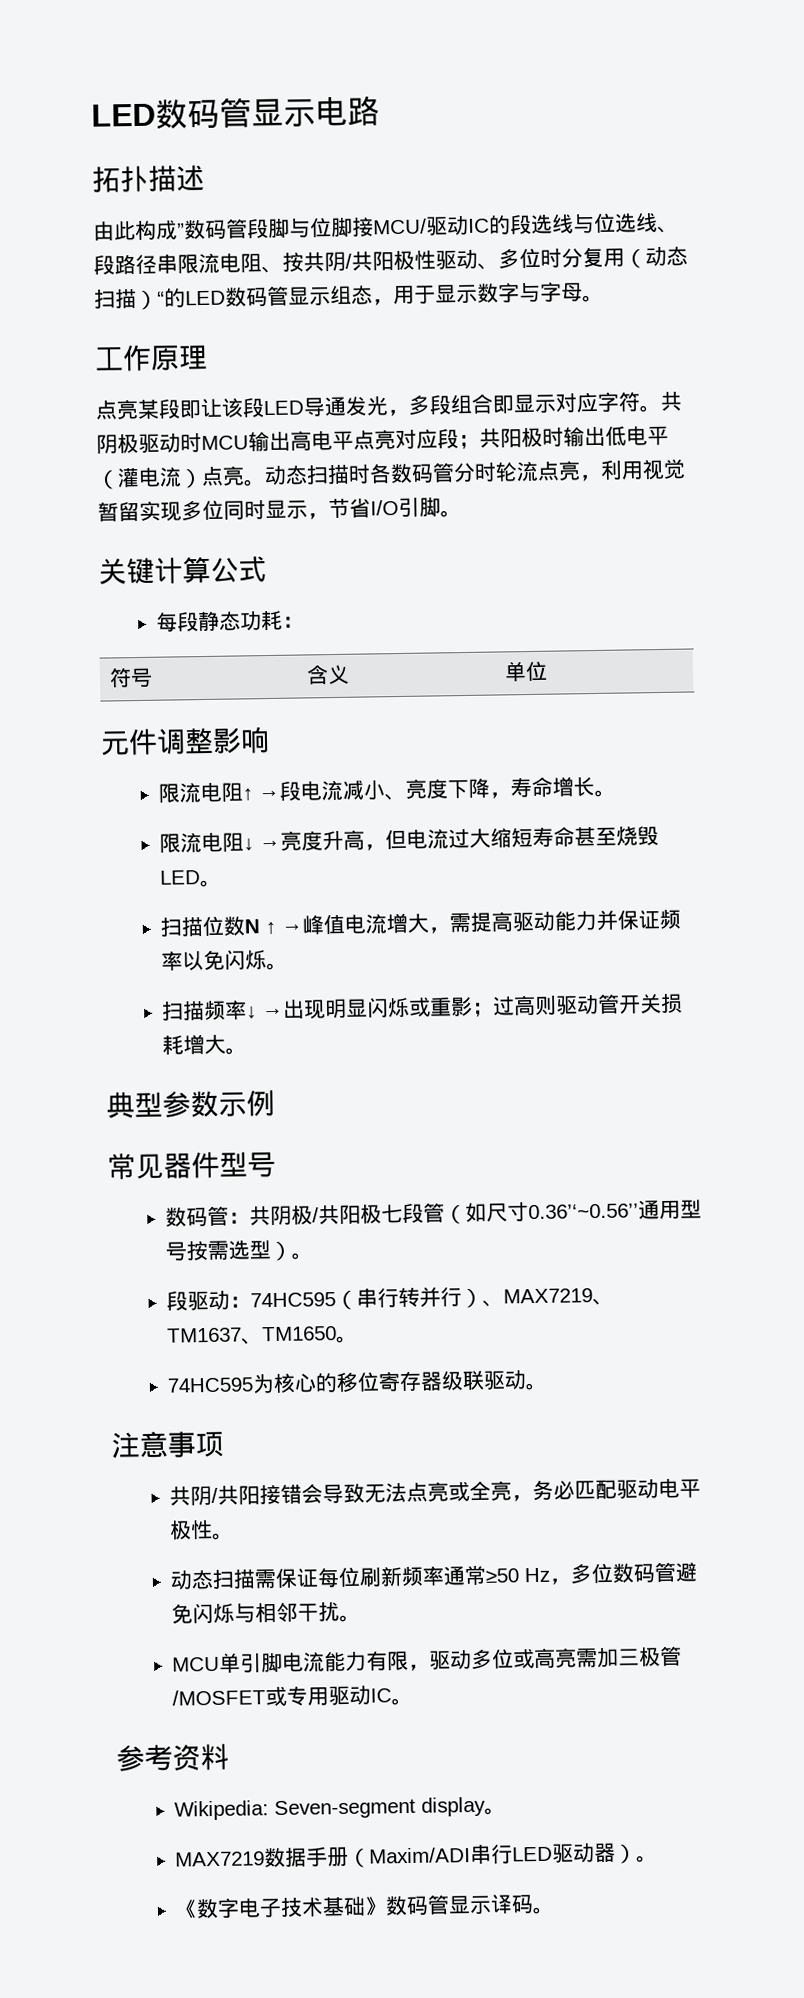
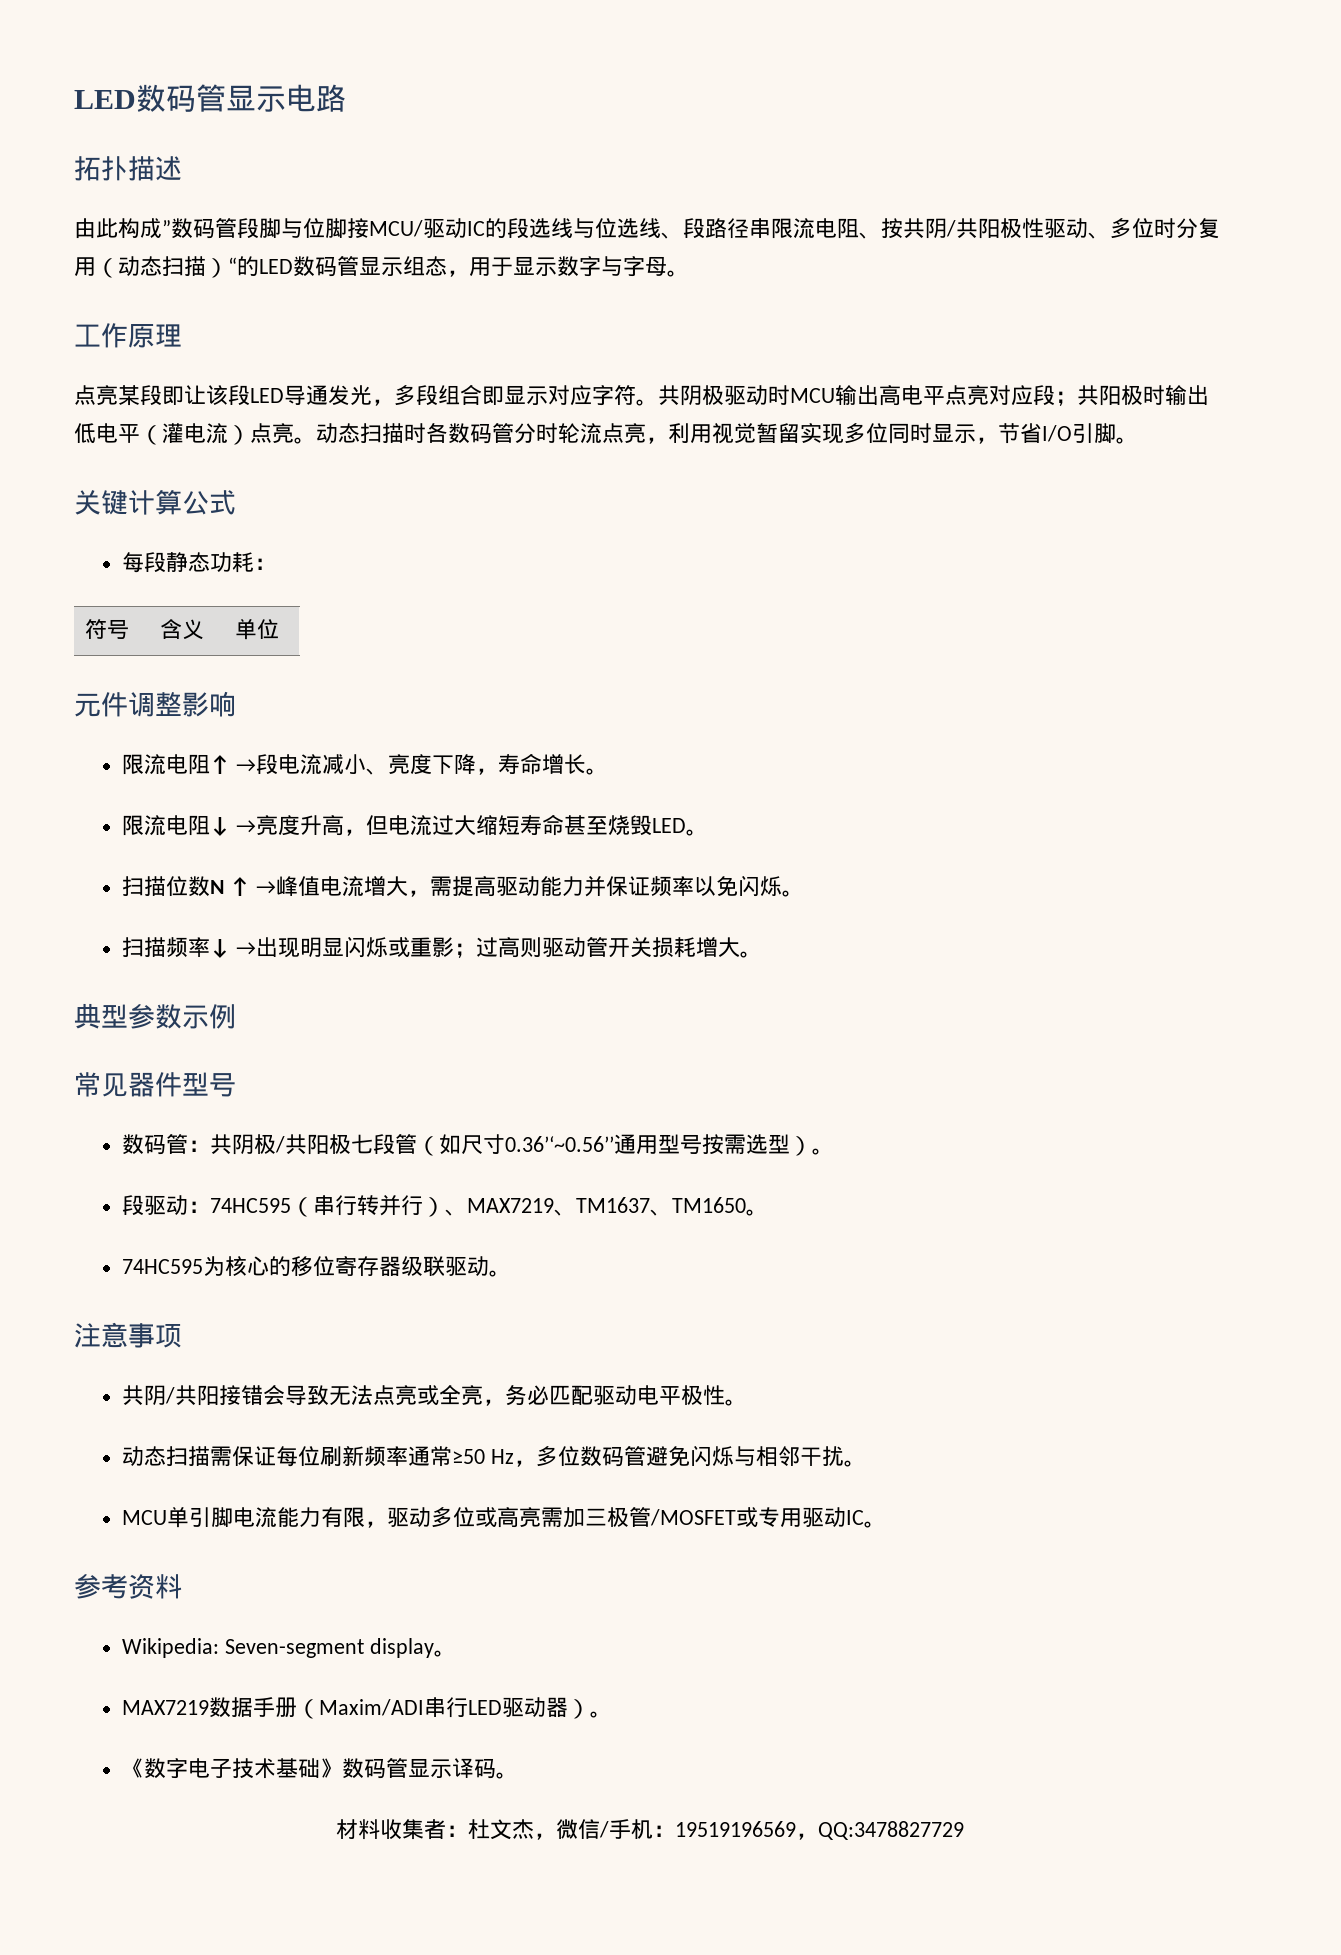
(556, 1910) none -> [335,1819,964,1840] // 材料收集者：杜文杰，微信/手机：19519196569，QQ:3478827729

